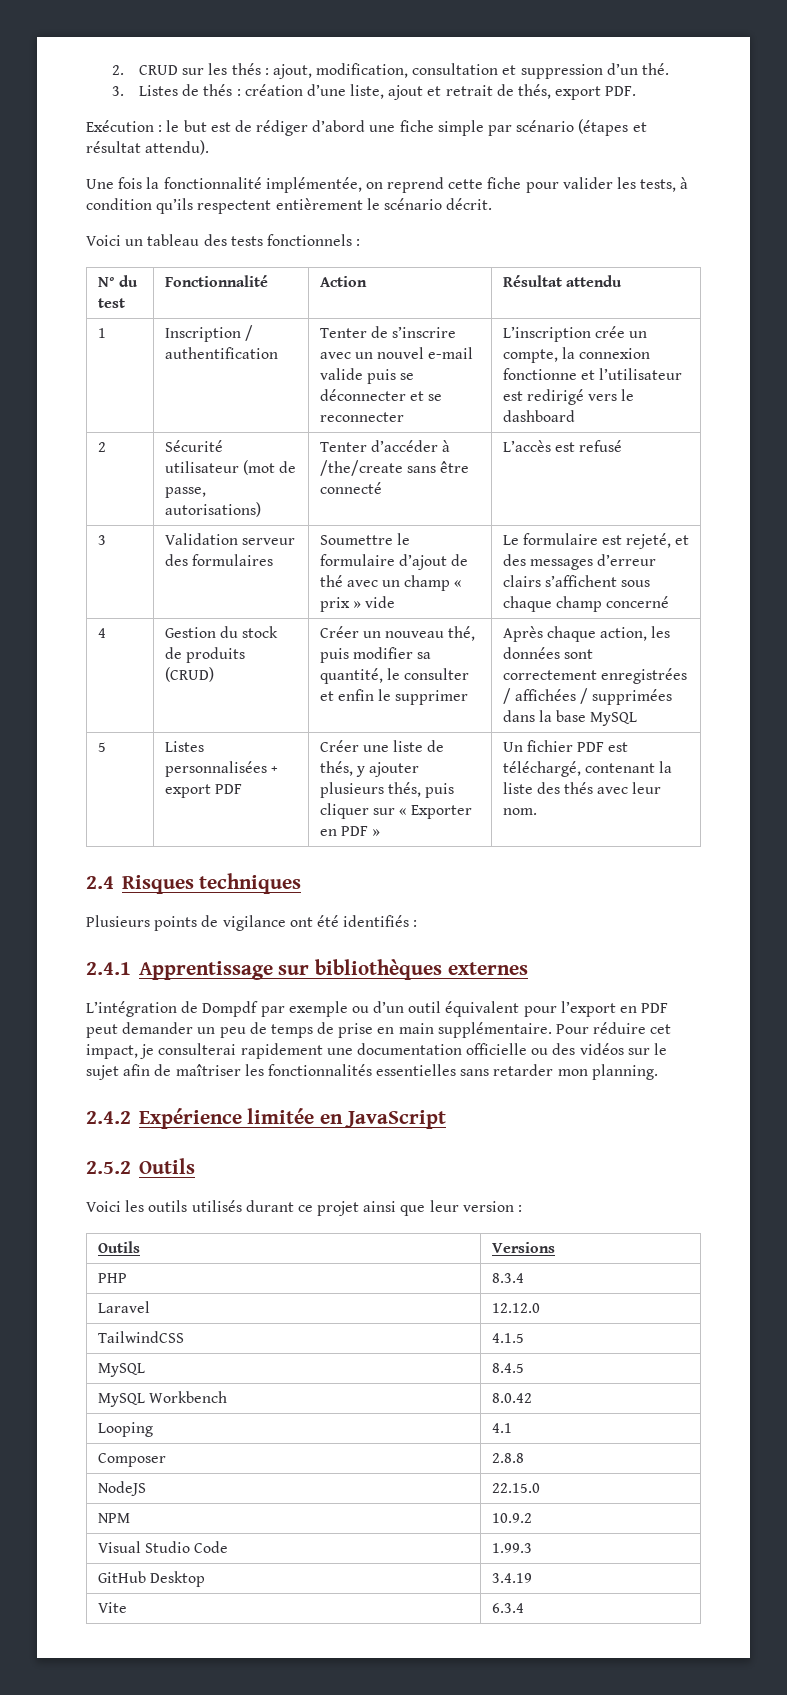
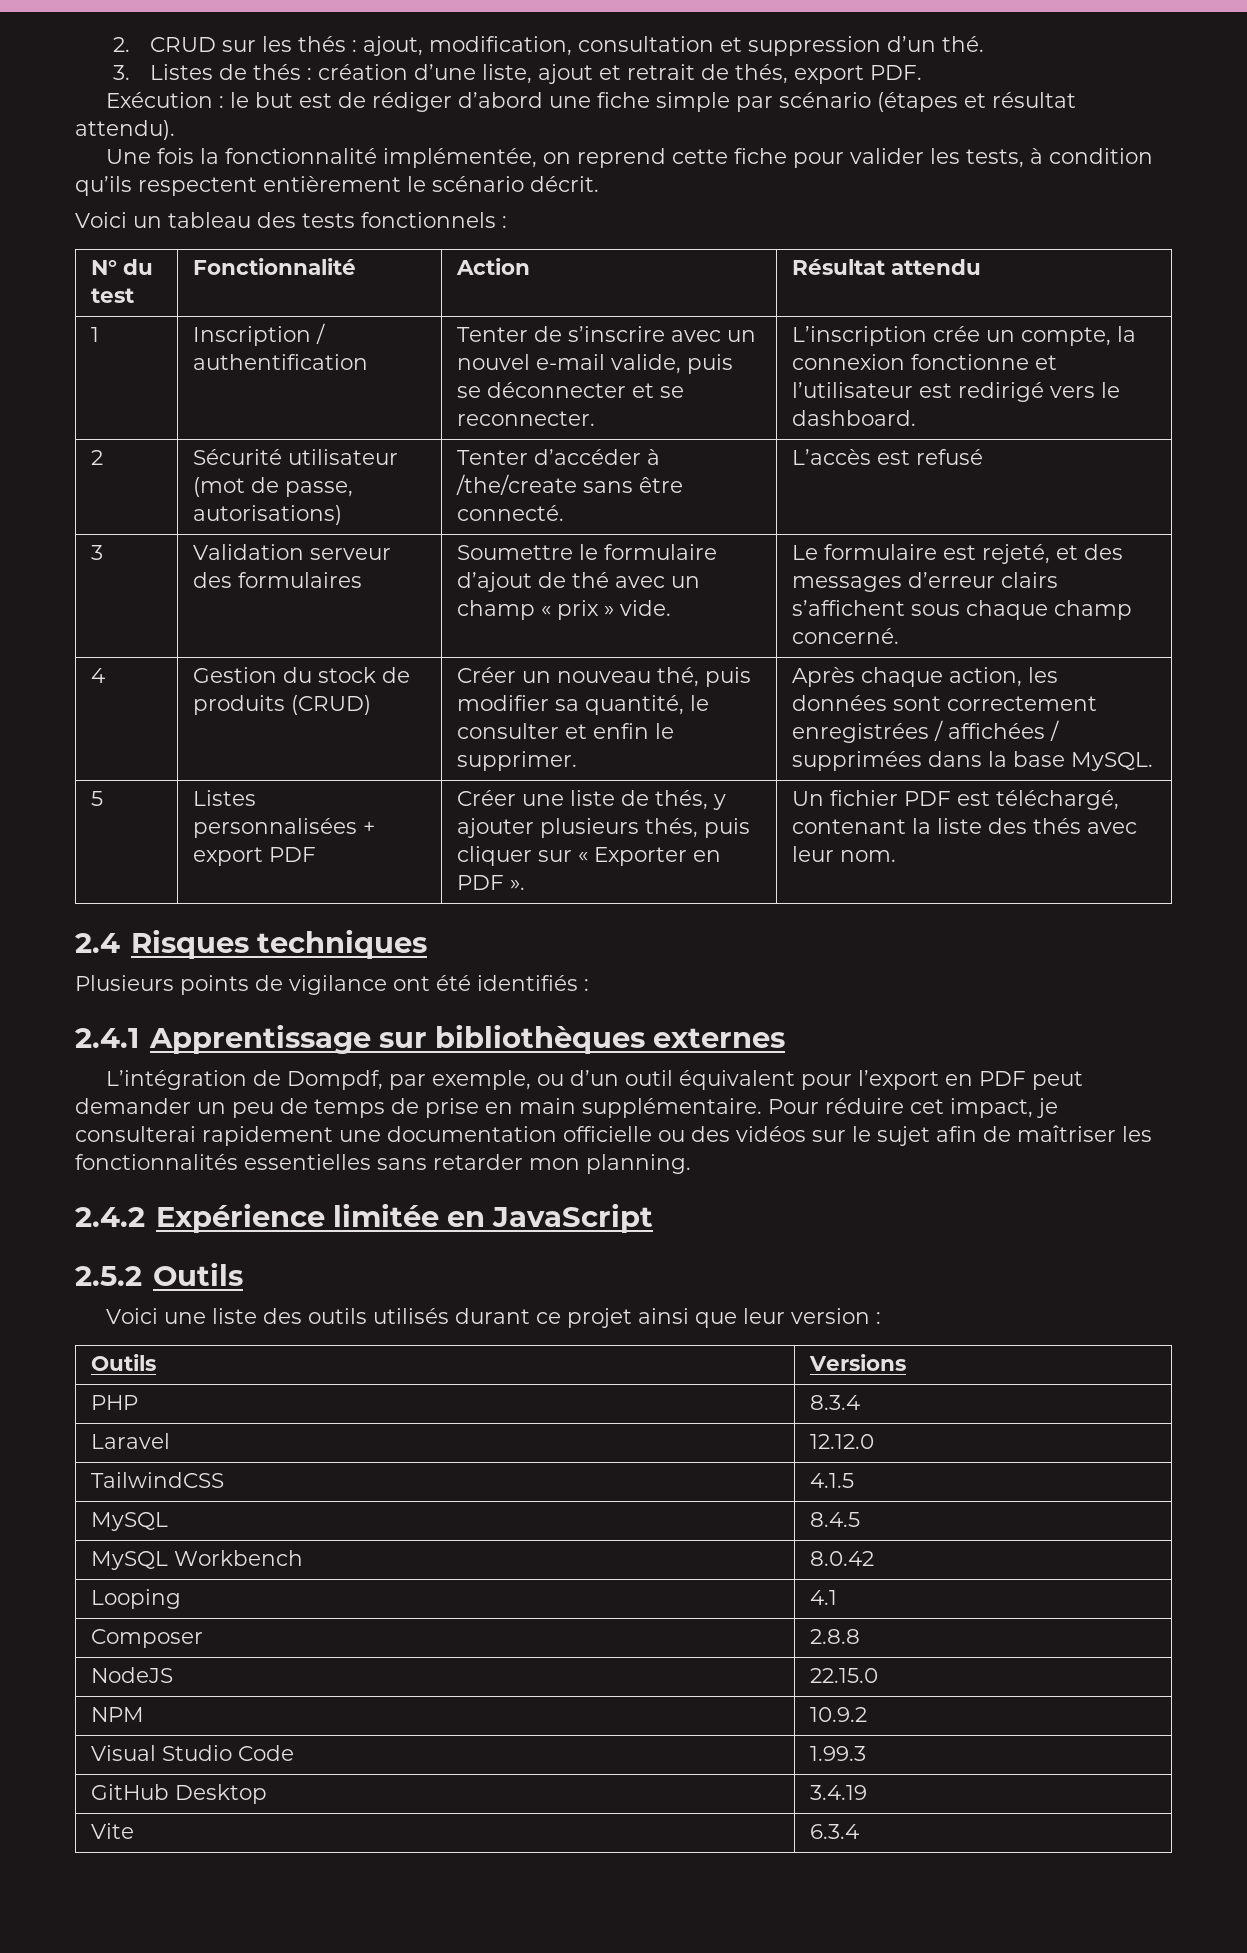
[319,368,363,380] valide -> [611,354,682,374] valide,
[319,412,404,422] reconnecter -> [457,411,596,426] reconnecter.
[502,410,575,422] dashboard -> [792,410,917,426] dashboard.
[319,482,382,494] connecté -> [457,505,565,521] connecté.
[364,596,395,608] vide -> [620,600,672,616] vide.
[605,596,669,608] concerné -> [792,628,900,644] concerné.
[395,690,469,705] supprimer -> [457,751,578,771] supprimer.
[590,712,638,726] MySQL -> [1071,752,1154,771] MySQL.
[371,829,380,836] » -> [510,880,526,890] ».
[202,1001,348,1017] Dompdf par exemple -> [286,1070,531,1090] Dompdf, par exemple,
[125,1200,145,1212] les -> [163,1308,302,1324] une liste des

